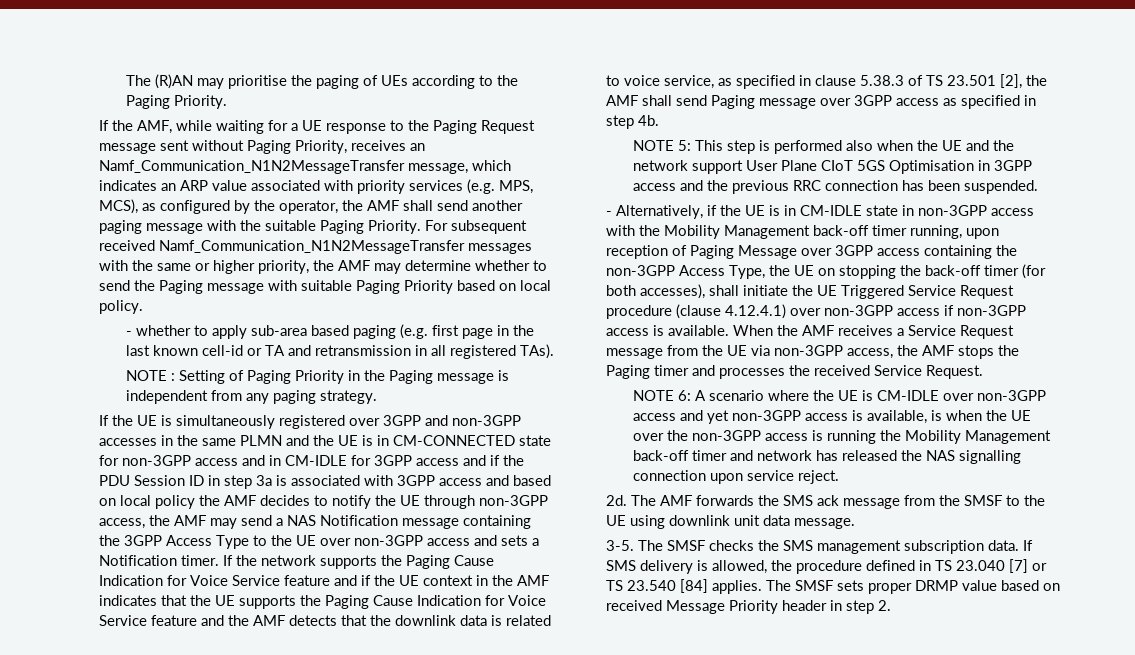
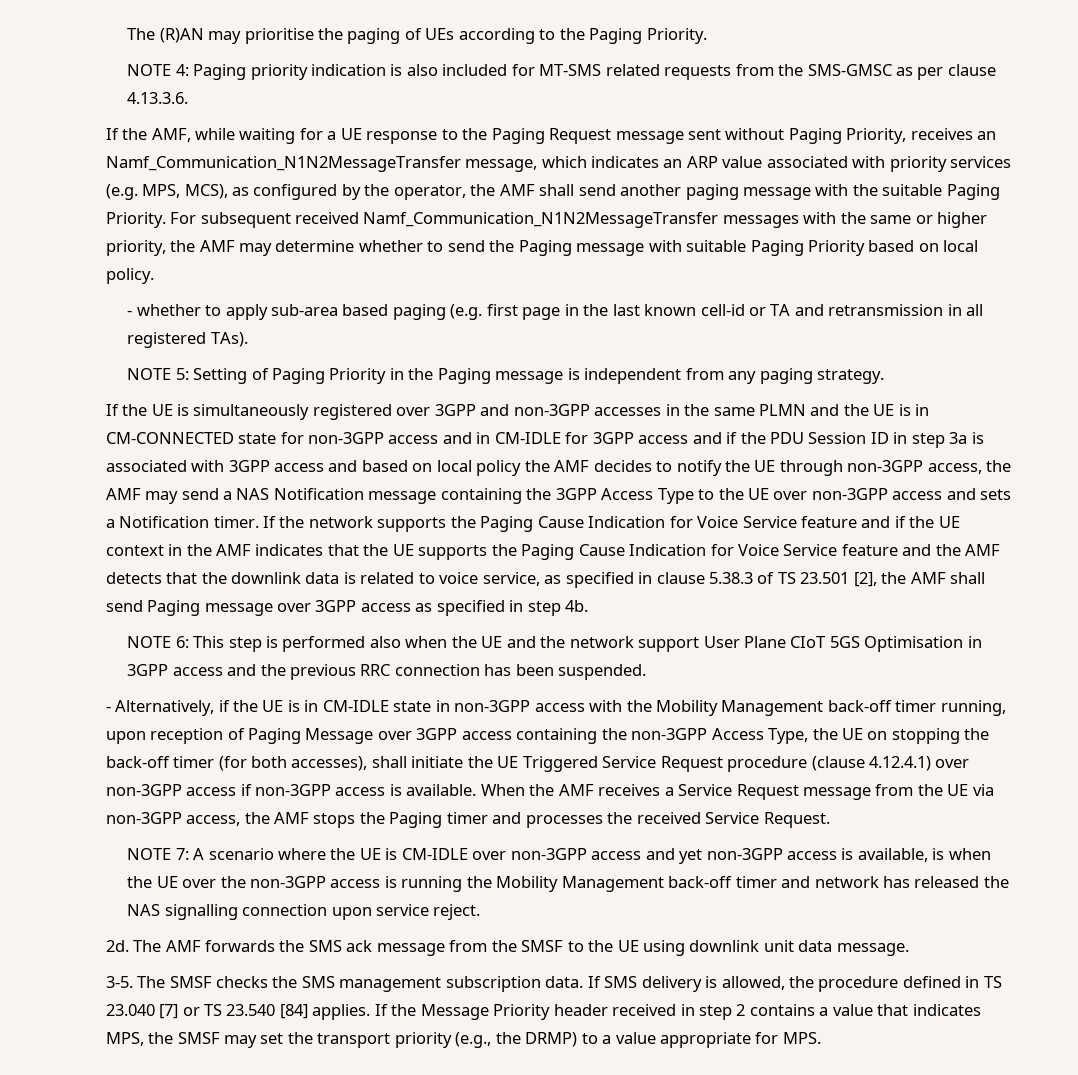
(228, 102) none -> [127,64,996,80] [127,92,189,104] // NOTE 4: Paging priority indication is also included for MT-SMS related requests from the SMS-GMSC as per clause 4.13.3.6.
[171,373,176,381] : -> [175,368,189,380] 5:
[678,140,692,151] 5: -> [175,636,189,648] 6:
[678,390,692,401] 6: -> [175,848,189,860] 7:
[766,580,1061,594] [606,600,663,611] The SMSF sets proper DRMP value based on received -> [374,1004,417,1016] If the
[830,600,892,614] in step 2. -> [612,1004,981,1020] [105,1032,821,1048] received in step 2 contains a value that indicates MPS, the SMSF may set the transport priority (e.g., the DRMP) to a value appropriate for MPS.

